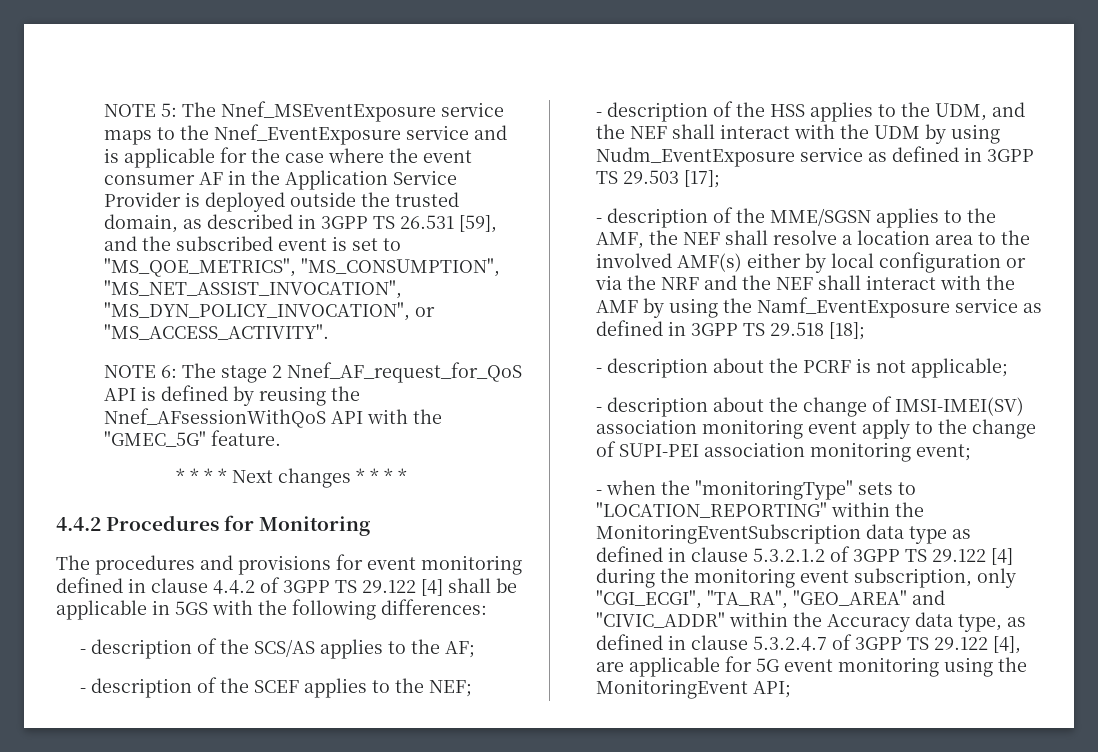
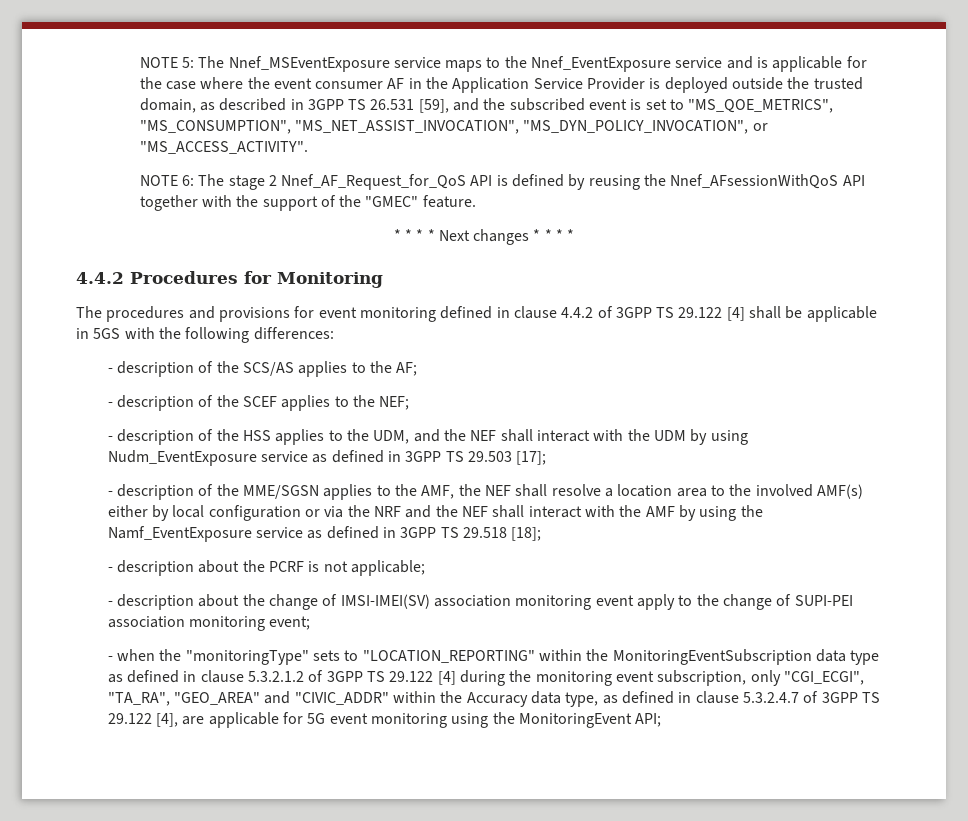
[286,362,522,383] Nnef_AF_request_for_QoS -> [281,174,467,190] Nnef_AF_Request_for_QoS
[366,409,442,424] [103,431,206,447] with the "GMEC_5G" -> [139,195,419,211] together with the support of the "GMEC"

